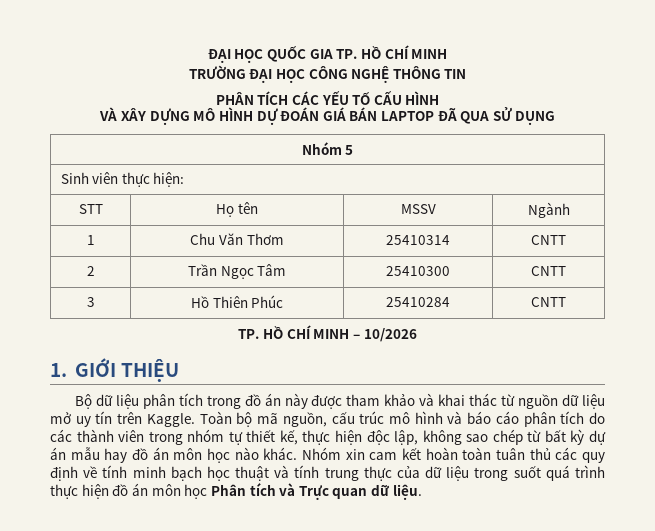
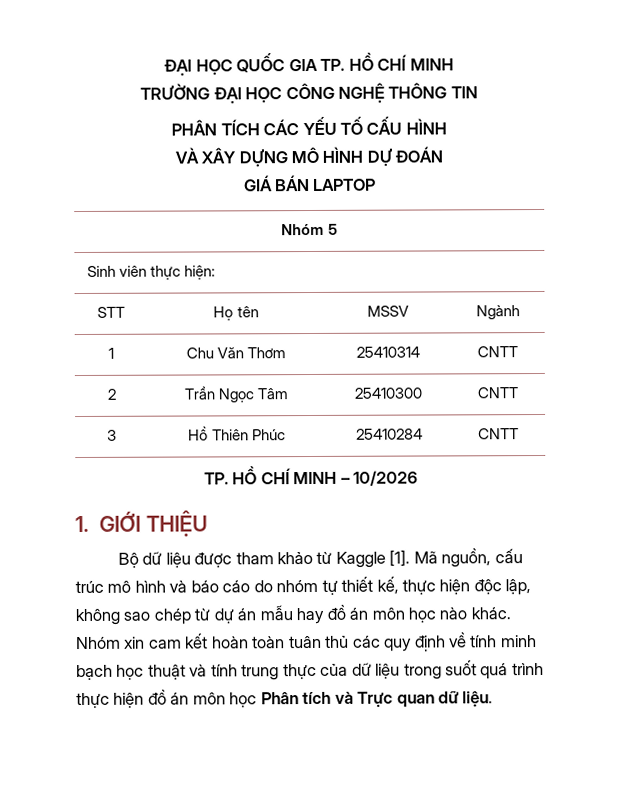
(320, 114) none -> (444, 154) //
[437,107,555,125] ĐÃ QUA SỬ DỤNG -> (377, 184) none
[142,393,605,409] [50,411,279,427] phân tích trong đồ án này được tham khảo và khai thác từ nguồn dữ liệu mở uy tín trên Kaggle. Toàn bộ mã -> [194,550,438,568] được tham khảo từ Kaggle [1]. Mã
[523,411,605,427] [50,429,183,445] phân tích do các thành viên trong -> [253,580,273,593] do
[544,429,585,445] bất kỳ -> (211, 614) none

